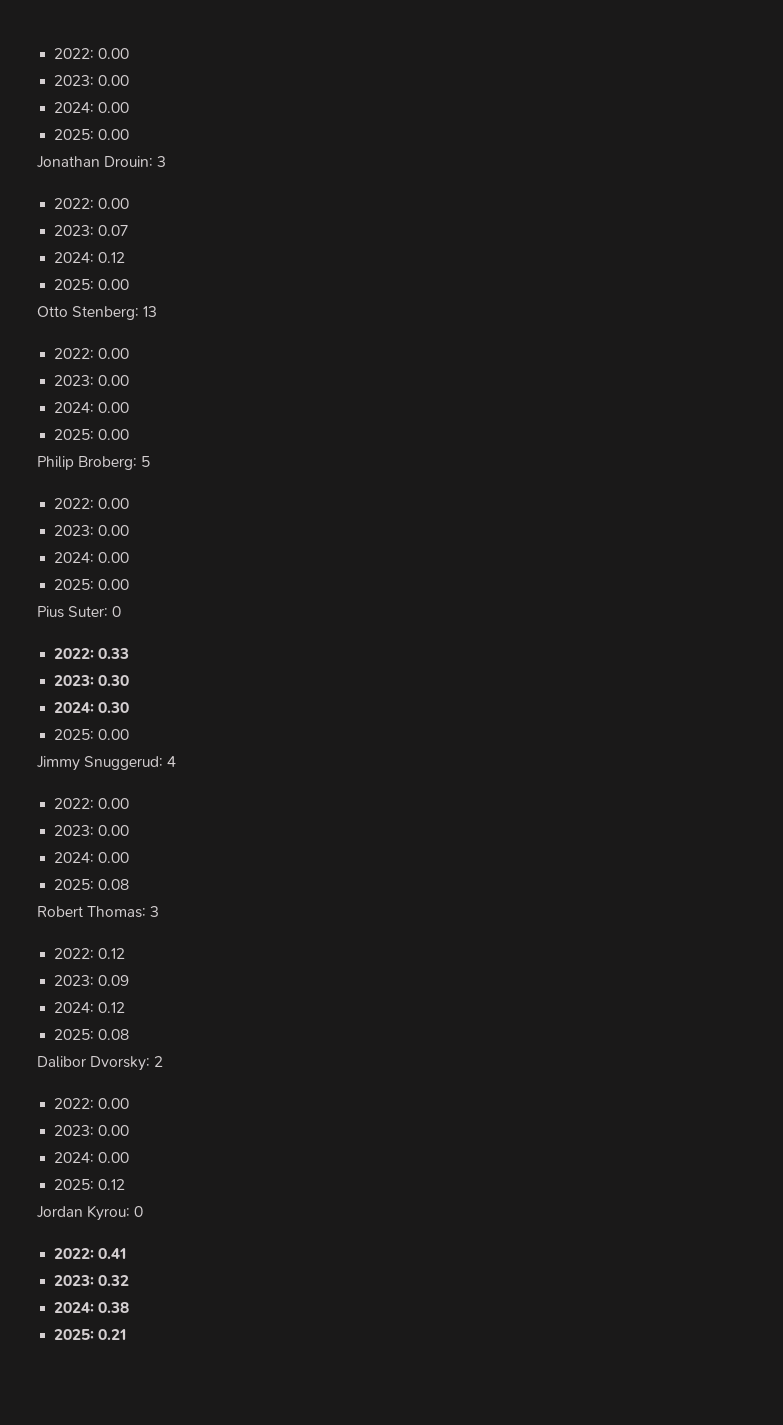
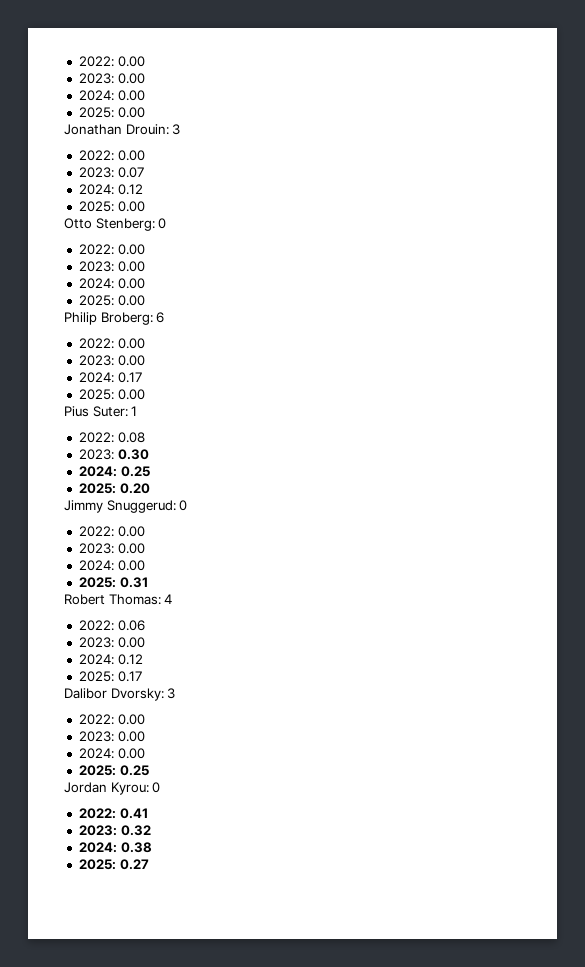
[143,306,158,317] 13 -> [158,218,167,229] 0
[141,456,151,467] [54,498,130,509] [54,525,130,536] [54,552,130,563] [54,579,130,590] [37,606,122,618] [54,648,130,659] [54,675,130,686] [54,702,130,713] [54,729,130,740] [37,756,177,771] [54,798,130,809] [54,825,130,836] [54,852,130,863] [54,879,130,890] [37,906,160,918] [54,948,126,959] [54,975,130,986] [54,1002,126,1013] [54,1029,130,1040] [37,1056,164,1071] [54,1098,130,1109] [54,1125,130,1136] [54,1152,130,1163] [54,1179,126,1190] 5 // 2022: 0.00 // 2023: 0.00 // 2024: 0.00 // 2025: 0.00 // Pius Suter: 0 // 2022: 0.33 // 2023: 0.30 // 2024: 0.30 // 2025: 0.00 // Jimmy Snuggerud: 4 // 2022: 0.00 // 2023: 0.00 // 2024: 0.00 // 2025: 0.08 // Robert Thomas: 3 // 2022: 0.12 // 2023: 0.09 // 2024: 0.12 // 2025: 0.08 // Dalibor Dvorsky: 2 // 2022: 0.00 // 2023: 0.00 // 2024: 0.00 // 2025: 0.12 -> [156,312,165,323] [78,338,145,349] [78,355,145,366] [78,372,142,383] [78,389,145,400] [64,406,138,417] [78,432,145,443] [78,449,149,460] [78,466,150,477] [78,483,150,494] [64,500,188,513] [78,526,145,537] [78,543,145,554] [78,560,145,571] [78,577,148,588] [64,594,173,605] [78,620,145,631] [78,637,145,648] [78,654,143,665] [78,671,142,682] [64,688,176,701] [78,714,145,725] [78,731,145,742] [78,748,145,759] [78,765,149,776] 6 // 2022: 0.00 // 2023: 0.00 // 2024: 0.17 // 2025: 0.00 // Pius Suter: 1 // 2022: 0.08 // 2023: 0.30 // 2024: 0.25 // 2025: 0.20 // Jimmy Snuggerud: 0 // 2022: 0.00 // 2023: 0.00 // 2024: 0.00 // 2025: 0.31 // Robert Thomas: 4 // 2022: 0.06 // 2023: 0.00 // 2024: 0.12 // 2025: 0.17 // Dalibor Dvorsky: 3 // 2022: 0.00 // 2023: 0.00 // 2024: 0.00 // 2025: 0.25
[98,1329,127,1340] 0.21 -> [119,859,149,870] 0.27

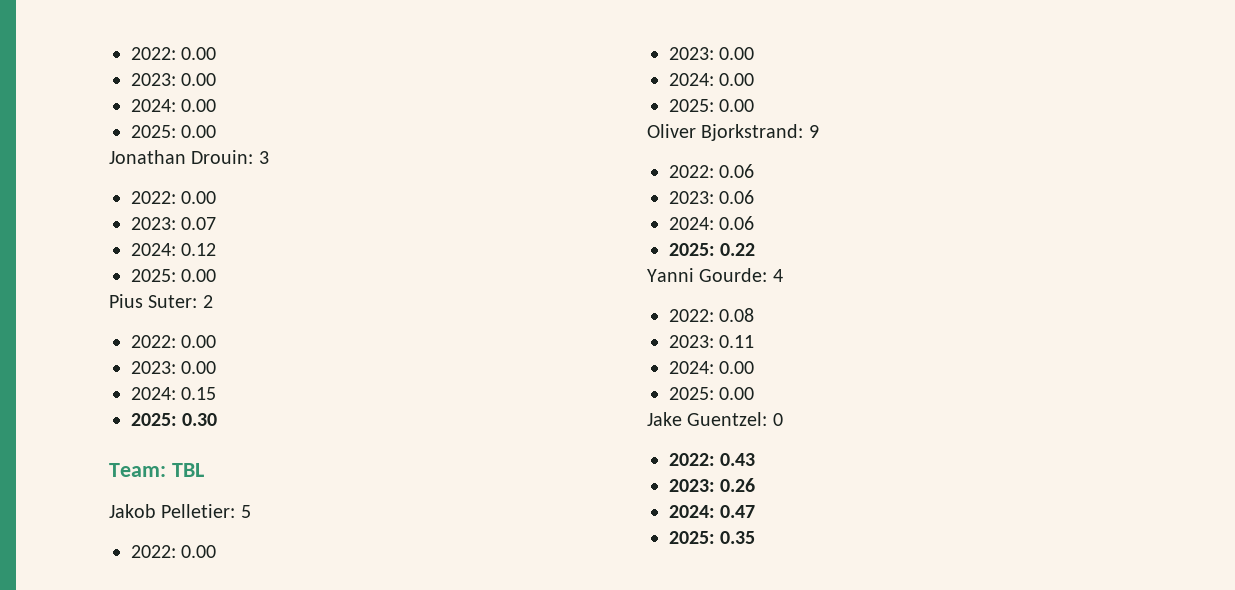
[64,218,167,231] [78,244,145,255] [78,261,145,272] [78,278,145,289] [78,295,145,306] [64,312,165,325] [78,338,145,349] [78,355,145,366] [78,372,142,383] [78,389,145,400] [64,406,138,417] Otto Stenberg: 0 // 2022: 0.00 // 2023: 0.00 // 2024: 0.00 // 2025: 0.00 // Philip Broberg: 6 // 2022: 0.00 // 2023: 0.00 // 2024: 0.17 // 2025: 0.00 // Pius Suter: 1 -> [109,294,213,308] [131,335,217,348] [131,361,217,374] [131,387,217,400] [131,413,218,426] [109,463,204,477] [109,504,251,518] [131,545,217,558] [669,47,755,60] [669,73,755,86] [669,99,755,112] [647,124,819,141] [669,164,755,178] [669,190,755,204] [669,216,755,230] [669,243,756,256] [647,268,783,282] Pius Suter: 2 // 2022: 0.00 // 2023: 0.00 // 2024: 0.15 // 2025: 0.30 // Team: TBL // Jakob Pelletier: 5 // 2022: 0.00 // 2023: 0.00 // 2024: 0.00 // 2025: 0.00 // Oliver Bjorkstrand: 9 // 2022: 0.06 // 2023: 0.06 // 2024: 0.06 // 2025: 0.22 // Yanni Gourde: 4
[117,449,149,460] [78,466,150,477] [78,483,150,494] [64,500,188,513] [78,526,145,537] [78,543,145,554] [78,560,145,571] [78,577,148,588] [64,594,173,605] [78,620,145,631] [78,637,145,648] [78,654,143,665] [78,671,142,682] [64,688,176,701] [78,714,145,725] [78,731,145,742] [78,748,145,759] [78,765,149,776] [64,782,161,795] [78,808,148,819] [78,825,151,836] [78,842,152,853] [78,859,149,870] 0.30 // 2024: 0.25 // 2025: 0.20 // Jimmy Snuggerud: 0 // 2022: 0.00 // 2023: 0.00 // 2024: 0.00 // 2025: 0.31 // Robert Thomas: 4 // 2022: 0.06 // 2023: 0.00 // 2024: 0.12 // 2025: 0.17 // Dalibor Dvorsky: 3 // 2022: 0.00 // 2023: 0.00 // 2024: 0.00 // 2025: 0.25 // Jordan Kyrou: 0 // 2022: 0.41 // 2023: 0.32 // 2024: 0.38 // 2025: 0.27 -> [719,335,755,348] [669,361,755,374] [669,387,755,400] [647,412,783,426] [669,453,756,466] [669,478,756,492] [669,505,756,518] [669,531,756,544] 0.11 // 2024: 0.00 // 2025: 0.00 // Jake Guentzel: 0 // 2022: 0.43 // 2023: 0.26 // 2024: 0.47 // 2025: 0.35

